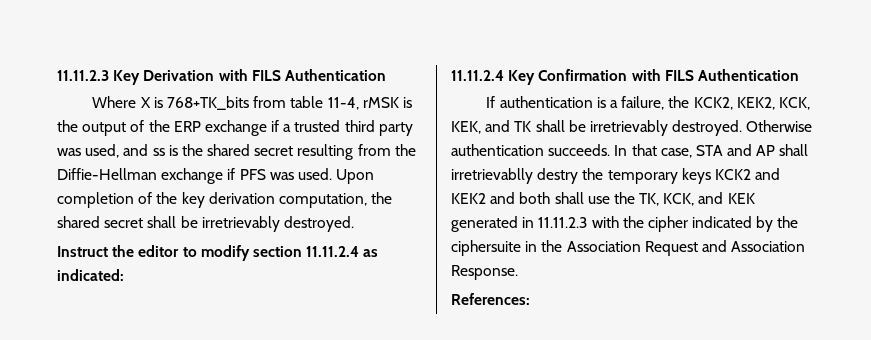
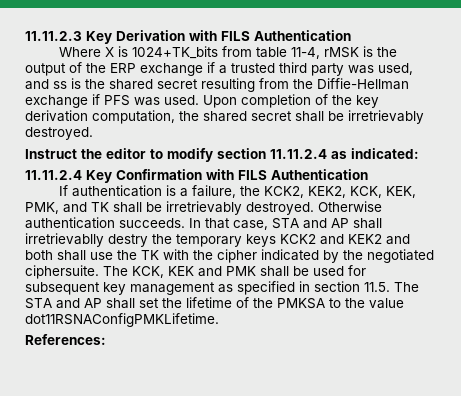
[166,96,249,110] 768+TK_bits -> [132,46,219,59] 1024+TK_bits
(481, 127) none -> [25,202,59,214] PMK,
[639,192,755,206] [451,216,588,232] TK, KCK, and KEK generated in 11.11.2.3 -> [141,250,159,260] TK
[451,240,806,256] [451,265,518,280] ciphersuite in the Association Request and Association Response. -> [367,249,434,263] [25,265,366,279] [25,281,419,295] [25,297,404,309] [25,313,219,327] negotiated ciphersuite. The KCK, KEK and PMK shall be used for subsequent key management as specified in section 11.5. The STA and AP shall set the lifetime of the PMKSA to the value dot11RSNAConfigPMKLifetime.

